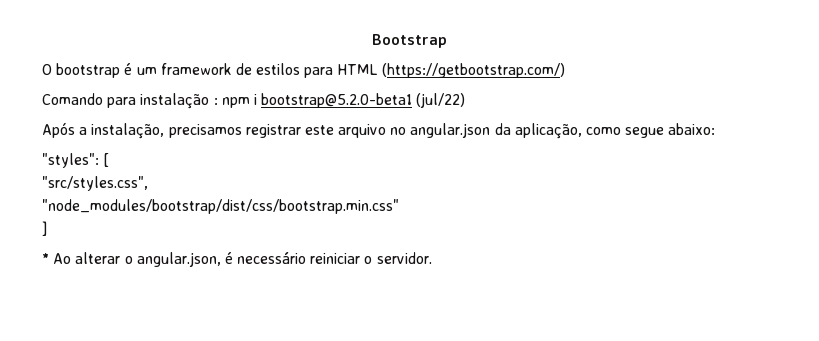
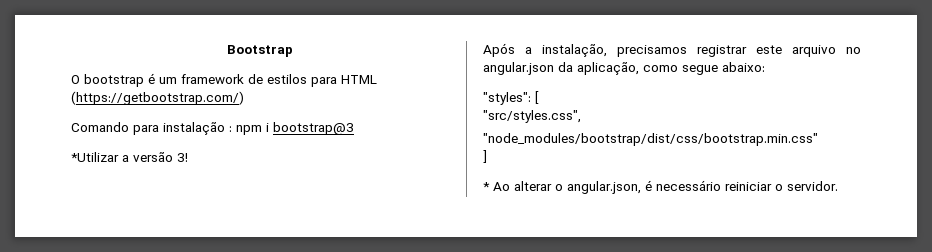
[261,93,466,108] bootstrap@5.2.0-beta1 (jul/22) -> [273,122,354,135] [71,152,188,162] bootstrap@3 // *Utilizar a versão 3!

